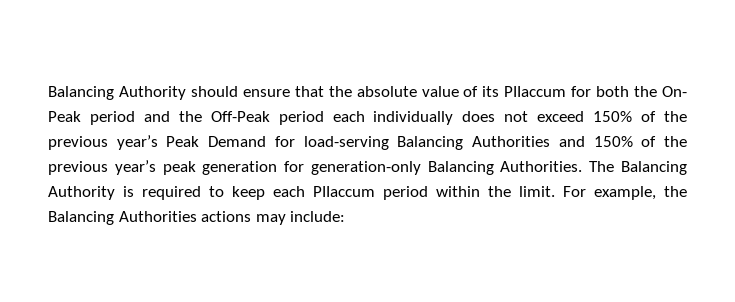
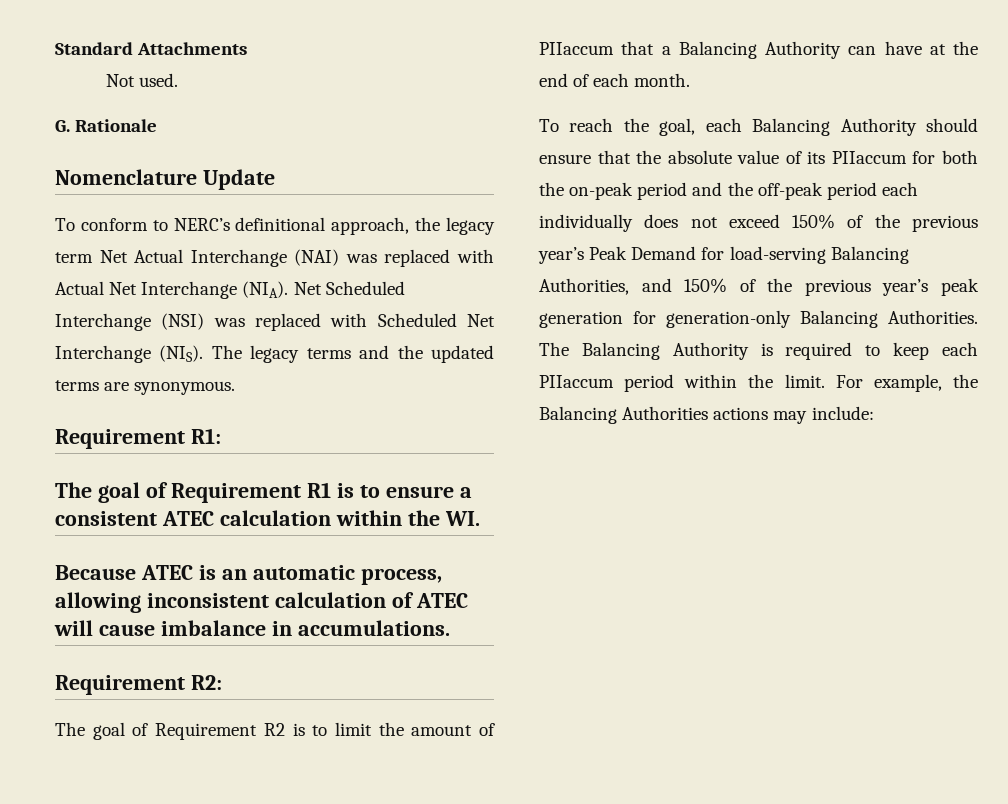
(48, 93) none -> [55,42,248,55] [105,73,178,87] [55,119,158,132] [55,169,275,190] [55,217,496,235] [55,249,494,267] [55,281,405,299] [55,313,495,331] [55,345,494,363] [55,380,236,395] [55,428,221,449] [55,482,472,503] [55,510,480,526] [55,565,442,585] [55,592,468,613] [54,620,450,636] [55,675,222,695] [55,722,495,740] [539,41,978,59] [539,73,691,87] [539,118,742,136] Standard Attachments // Not used. // G. Rationale // Nomenclature Update // To conform to NERC’s definitional approach, the legacy term Net Actual Interchange (NAI) was replaced with Actual Net Interchange (NIA). Net Scheduled Interchange (NSI) was replaced with Scheduled Net Interchange (NIS). The legacy terms and the updated terms are synonymous. // Requirement R1: // The goal of Requirement R1 is to ensure a consistent ATEC calculation within the WI. // Because ATEC is an automatic process, allowing inconsistent calculation of ATEC will cause imbalance in accumulations. // Requirement R2: // The goal of Requirement R2 is to limit the amount of PIIaccum that a Balancing Authority can have at the end of each month. // To reach the goal, each
[662,86,688,97] [48,111,81,122] On- Peak -> [569,182,634,200] on-peak
[210,111,270,122] Off-Peak -> [757,182,823,200] off-peak
[472,136,551,147] Authorities -> [539,278,629,295] Authorities,

